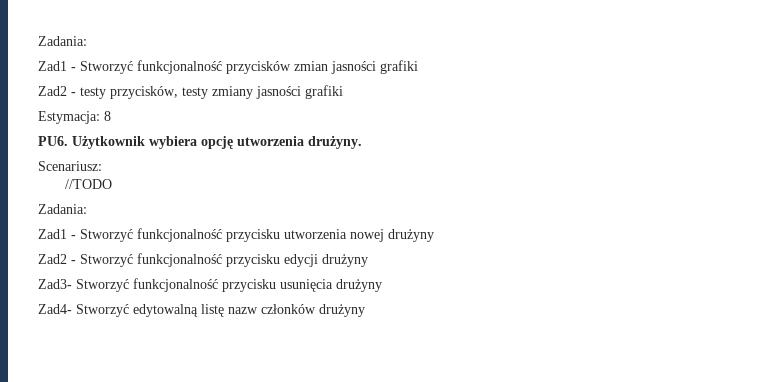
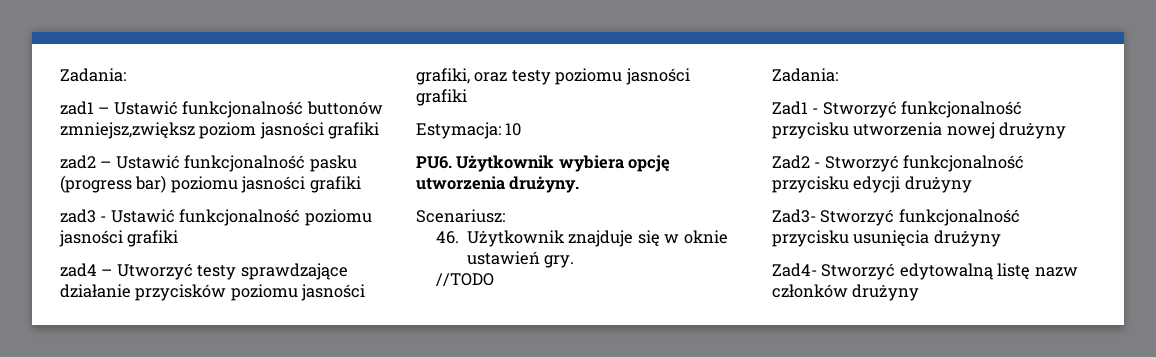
[38,36,87,46] [38,60,418,74] [38,86,253,99] Zadania: // Zad1 - Stworzyć funkcjonalność przycisków zmian jasności grafiki // Zad2 - testy przycisków, testy zmiany -> [60,68,126,82] [60,101,383,118] [60,122,380,139] [60,155,357,172] [60,175,361,193] [60,209,372,226] [59,230,179,247] [60,263,348,280] [60,284,366,301] [416,68,623,85] Zadania: // zad1 – Ustawić funkcjonalność buttonów zmniejsz,zwiększ poziom jasności grafiki // zad2 – Ustawić funkcjonalność pasku (progress bar) poziomu jasności grafiki // zad3 - Ustawić funkcjonalność poziomu jasności grafiki // zad4 – Utworzyć testy sprawdzające działanie przycisków poziomu jasności grafiki, oraz testy poziomu
[104,111,111,121] 8 -> [505,123,522,136] 10
(102, 166) none -> [435,230,728,247] [466,251,575,268] // 46. Użytkownik znajduje się w oknie ustawień gry.

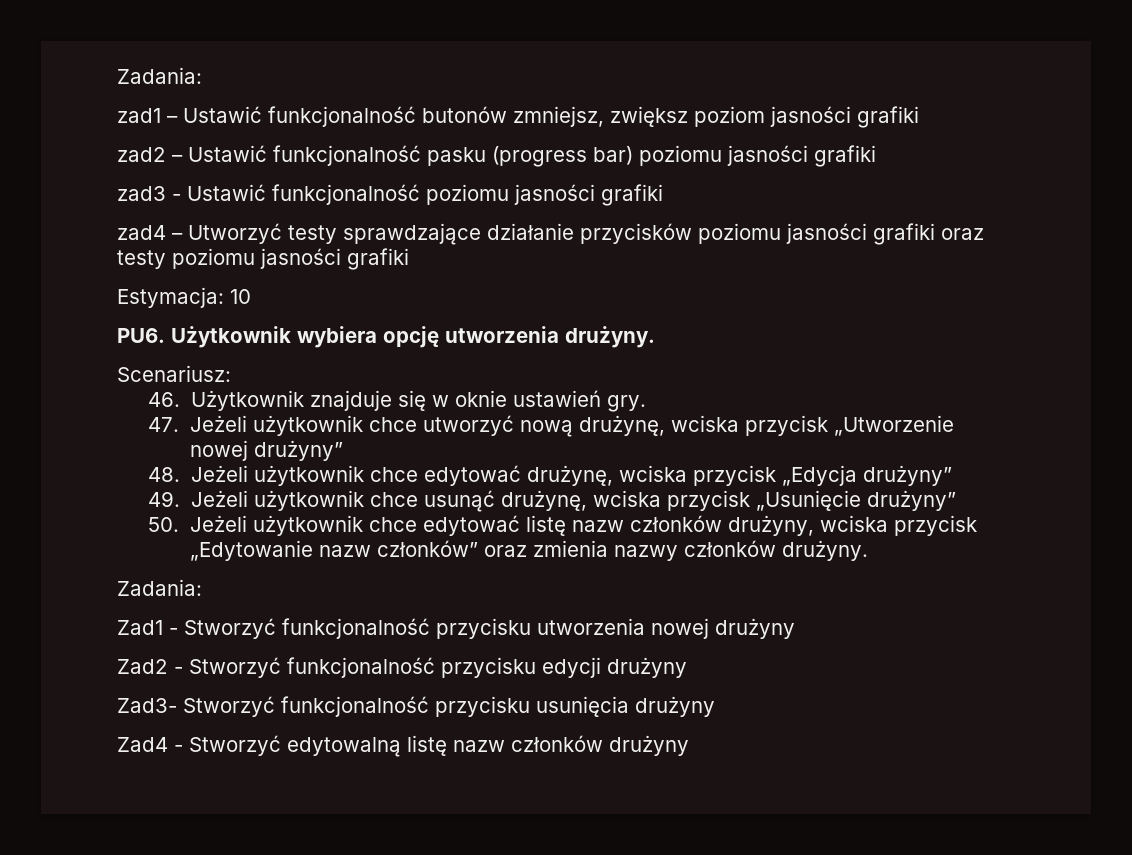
[306,101,383,115] [60,122,195,139] buttonów zmniejsz,zwiększ -> [422,106,688,127] butonów zmniejsz, zwiększ
[416,68,470,85] grafiki, -> [873,223,935,245] grafiki
[435,273,494,287] //TODO -> [148,415,954,437] [189,440,343,461] [148,465,952,486] [148,490,956,512] [148,515,977,536] [189,540,868,561] 47. Jeżeli użytkownik chce utworzyć nową drużynę, wciska przycisk „Utworzenie nowej drużyny” // 48. Jeżeli użytkownik chce edytować drużynę, wciska przycisk „Edycja drużyny” // 49. Jeżeli użytkownik chce usunąć drużynę, wciska przycisk „Usunięcie drużyny” // 50. Jeżeli użytkownik chce edytować listę nazw członków drużyny, wciska przycisk „Edytowanie nazw członków” oraz zmienia nazwy członków drużyny.
[772,263,817,277] Zad4- -> [117,737,183,752] Zad4 -

